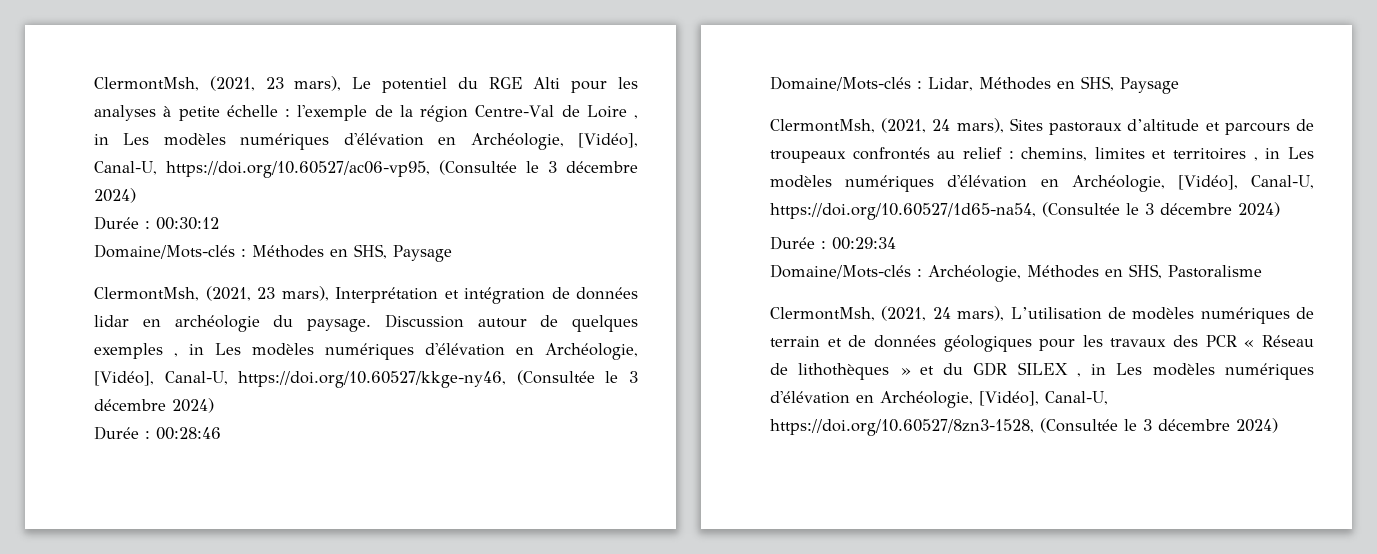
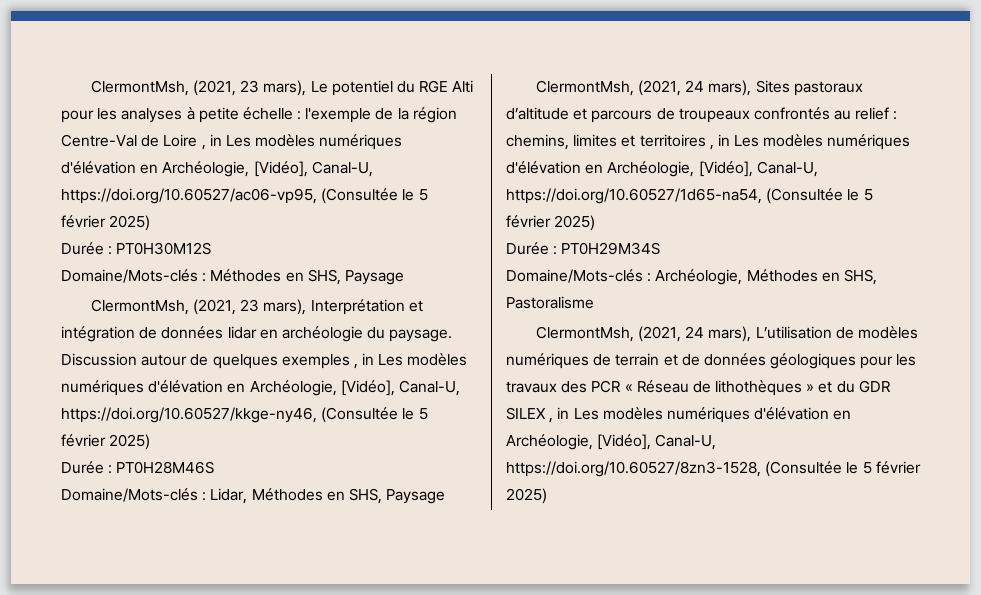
[548,161,638,173] [94,188,136,203] [94,216,219,230] 3 décembre 2024) // Durée : 00:30:12 -> [418,189,428,201] [61,215,151,231] [61,242,212,255] 5 février 2025) // Durée : PT0H30M12S
[628,371,638,383] [94,398,214,413] [94,426,221,440] 3 décembre 2024) // Durée : 00:28:46 -> [418,408,428,420] [61,434,151,450] [61,461,215,474] 5 février 2025) // Durée : PT0H28M46S
[1145,202,1280,217] [770,236,896,250] 3 décembre 2024) // Durée : 00:29:34 -> [863,189,873,201] [506,215,596,231] [506,242,661,255] 5 février 2025) // Durée : PT0H29M34S
[1143,418,1278,433] 3 décembre 2024) -> [862,461,921,474] [506,488,547,504] 5 février 2025)

